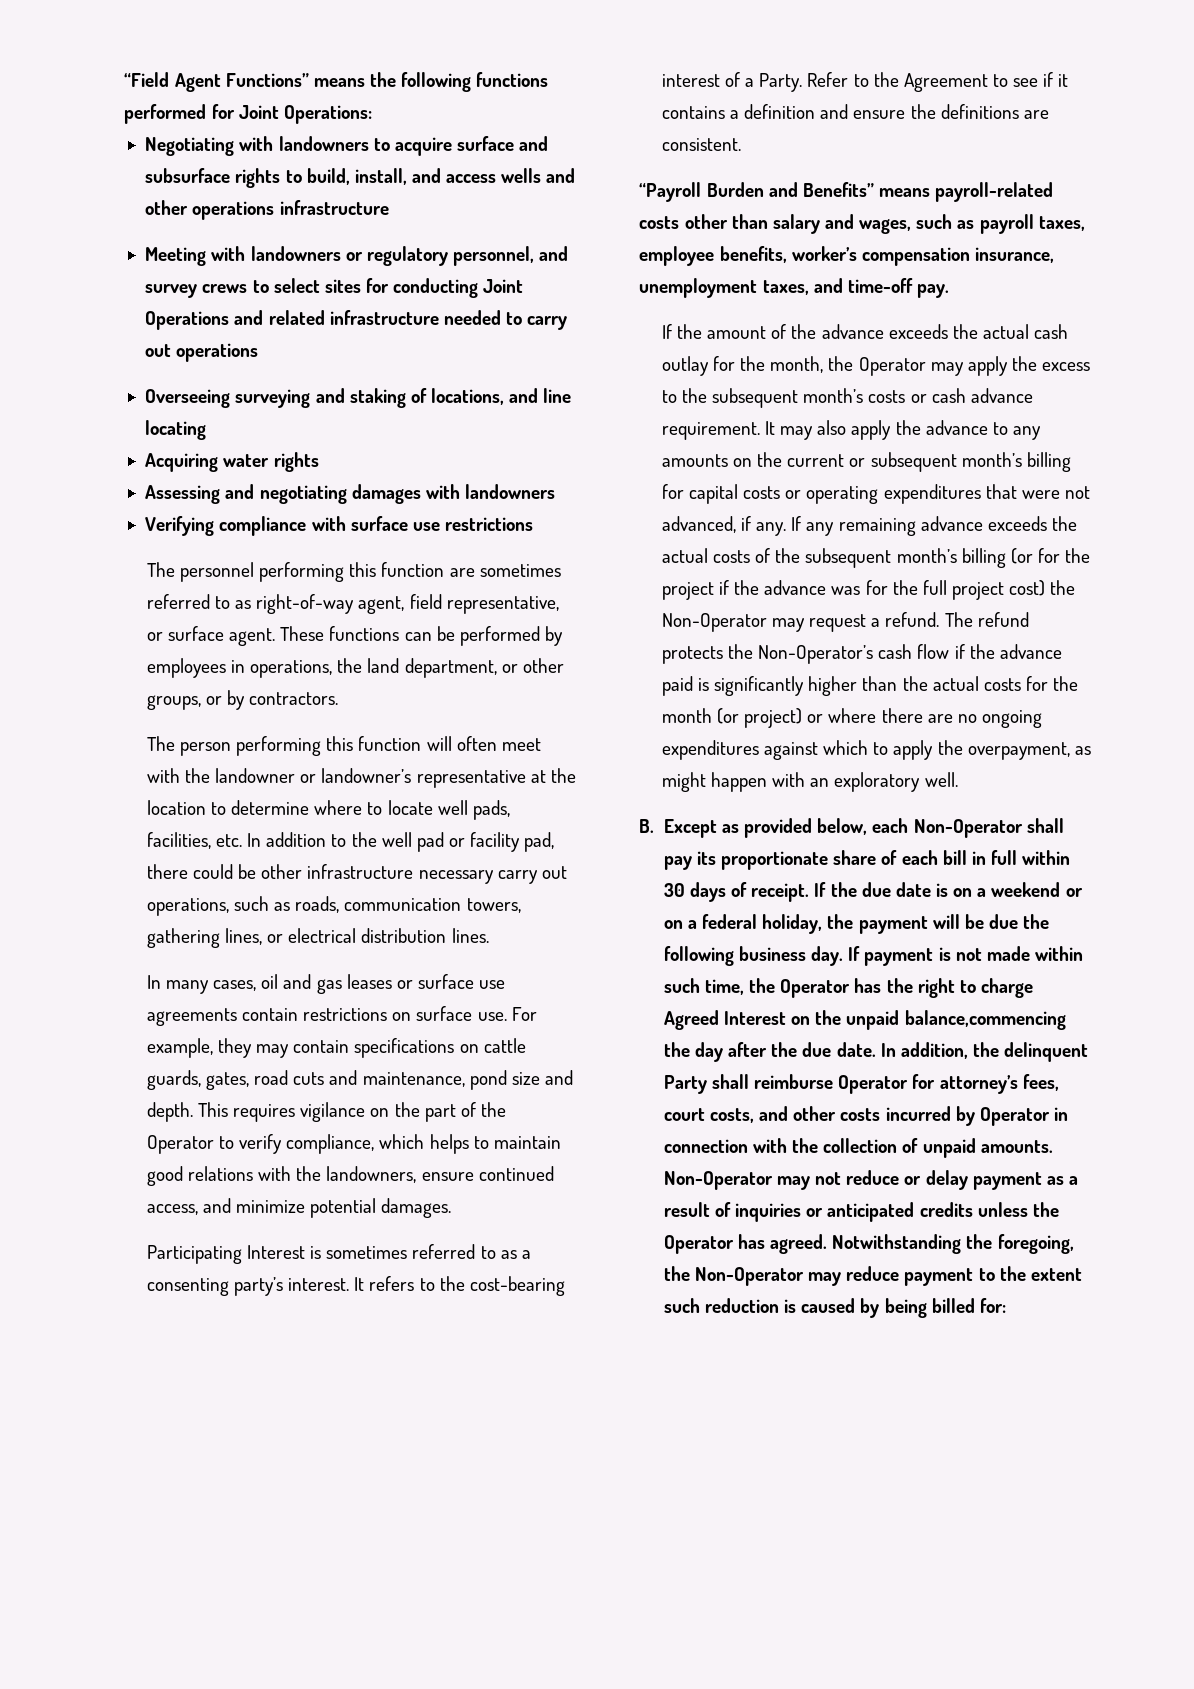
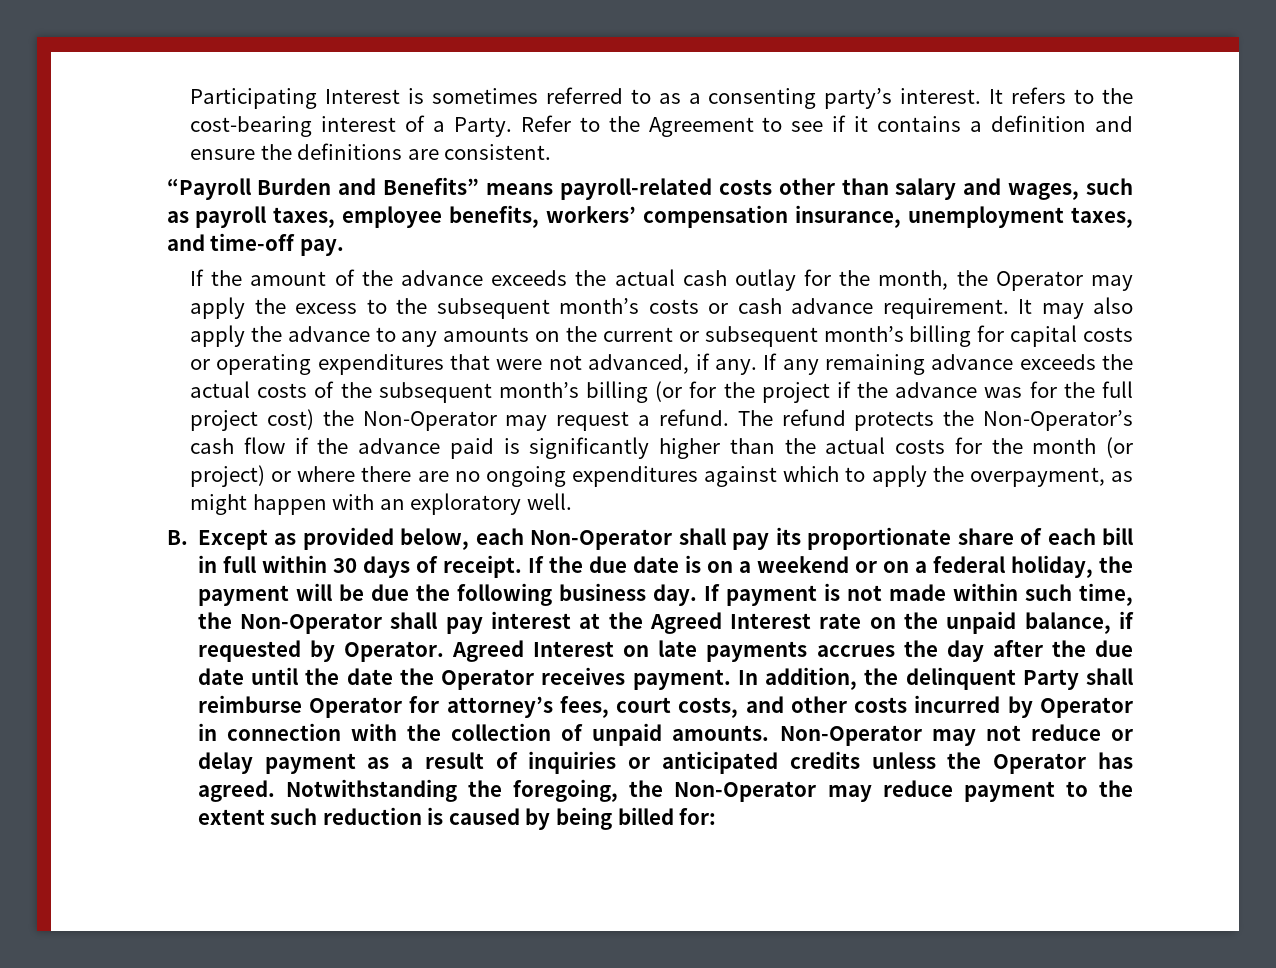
[124,72,549,92] [124,104,372,124] [145,136,549,156] [145,168,576,188] [145,200,389,220] [145,246,569,266] [145,278,524,298] [145,310,568,330] [145,343,259,362] [145,388,572,408] [145,420,207,440] [145,452,319,472] [145,484,556,504] [145,516,534,536] [146,562,561,582] [146,594,559,614] [146,626,563,646] [146,658,564,678] [146,690,339,710] [146,736,541,756] [146,768,576,788] [146,800,510,820] [146,832,555,852] [146,864,567,884] [146,896,521,916] [146,928,489,948] [146,974,506,994] [146,1006,537,1026] [146,1038,526,1058] [146,1070,573,1090] [146,1102,506,1122] [146,1134,561,1154] [146,1166,554,1186] [146,1198,452,1218] “Field Agent Functions” means the following functions performed for Joint Operations: // Negotiating with landowners to acquire surface and subsurface rights to build, install, and access wells and other operations infrastructure // Meeting with landowners or regulatory personnel, and survey crews to select sites for conducting Joint Operations and related infrastructure needed to carry out operations // Overseeing surveying and staking of locations, and line locating // Acquiring water rights // Assessing and negotiating damages with landowners // Verifying compliance with surface use restrictions // The personnel performing this function are sometimes referred to as right-of-way agent, field representative, or surface agent. These functions can be performed by employees in operations, the land department, or other groups, or by contractors. // The person performing this function will often meet with the landowner or landowner’s representative at the location to determine where to locate well pads, facilities, etc. In addition to the well pad or facility pad, there could be other infrastructure necessary carry out operations, such as roads, communication towers, gathering lines, or electrical distribution lines. // In many cases, oil and gas leases or surface use agreements contain restrictions on surface use. For example, they may contain specifications on cattle guards, gates, road cuts and maintenance, pond size and depth. This requires vigilance on the part of the Operator to verify compliance, which helps to maintain good relations with the landowners, ensure continued access, and minimize potential damages. // -> (190, 98) none
[791,246,857,261] worker’s -> [546,206,637,223] workers’
[780,978,1033,998] [663,1010,1066,1030] Operator has the right to charge Agreed Interest on the unpaid balance,commencing -> [240,611,1134,634] [197,640,895,662] Non-Operator shall pay interest at the Agreed Interest rate on the unpaid balance, if requested by Operator. Agreed Interest on late payments accrues
[836,1042,876,1057] date. -> [197,667,731,690] date until the date the Operator receives payment.

